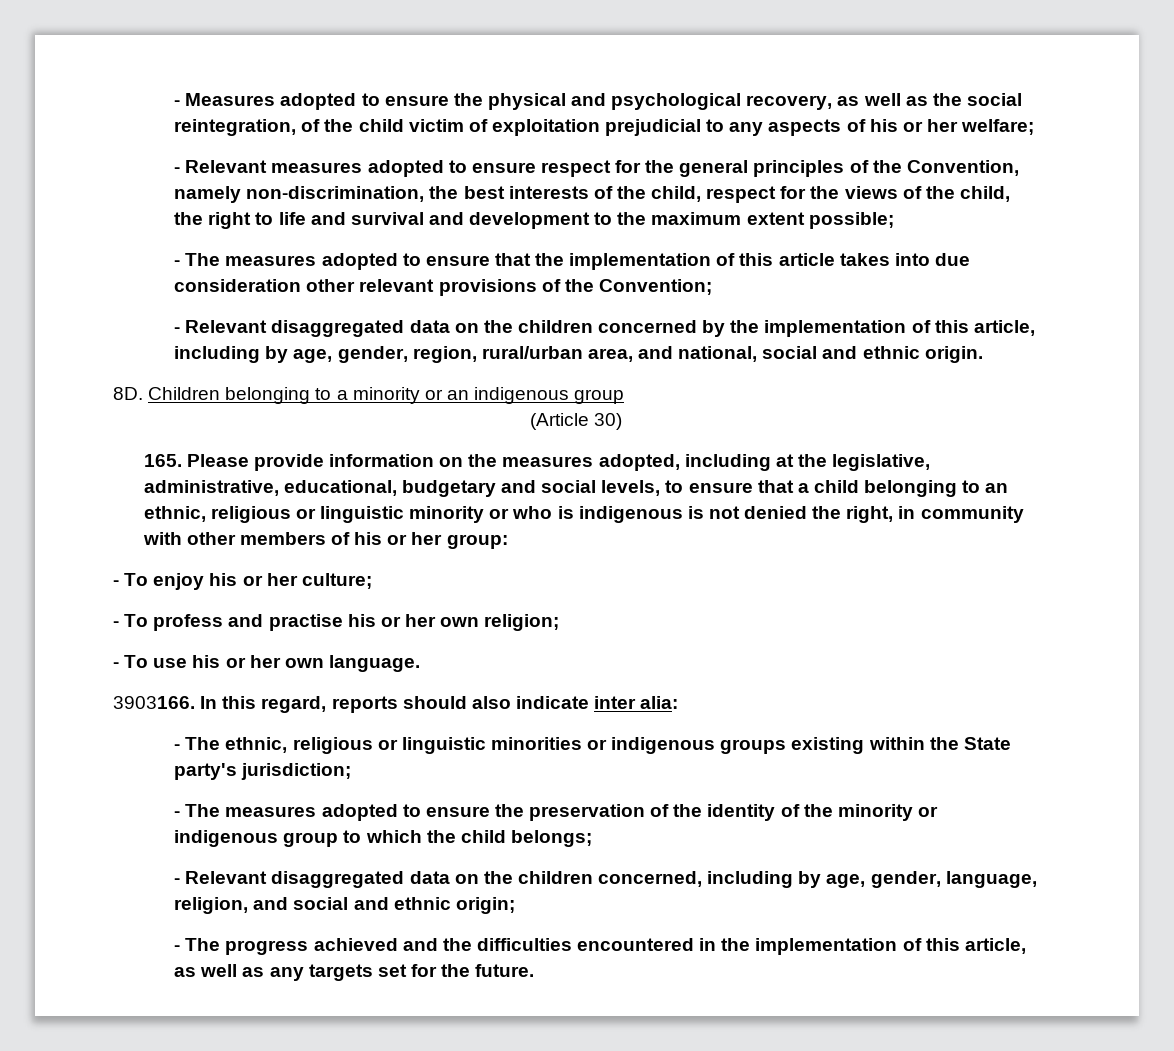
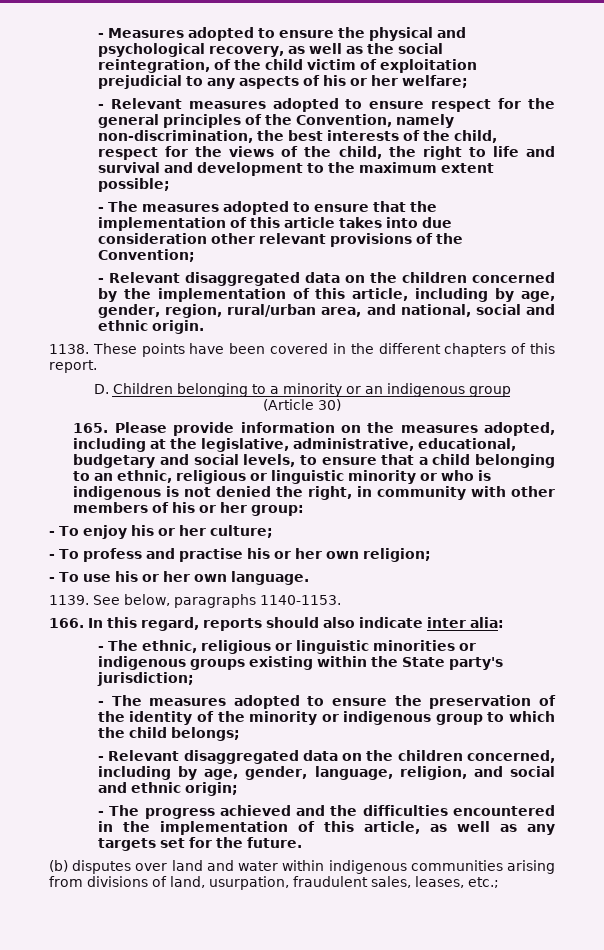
[113,387,143,400] 8D. -> [49,343,555,357] [49,360,97,373] [93,384,109,394] 1138. These points have been covered in the different chapters of this report. // D.
[113,696,195,709] 3903166. -> [49,594,341,608] [49,618,84,628] 1139. See below, paragraphs 1140-1153. // 166.
(535, 970) none -> [49,860,555,874] [49,876,499,890] // (b) disputes over land and water within indigenous communities arising from divisions of land, usurpation, fraudulent sales, leases, etc.;

